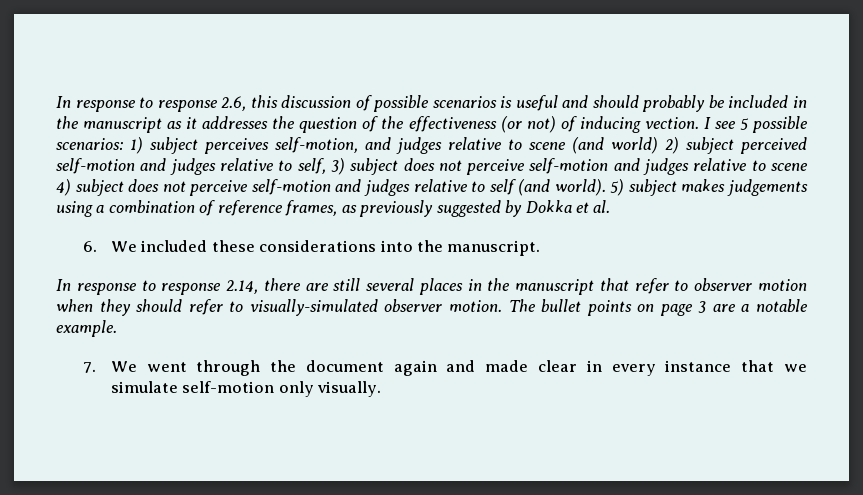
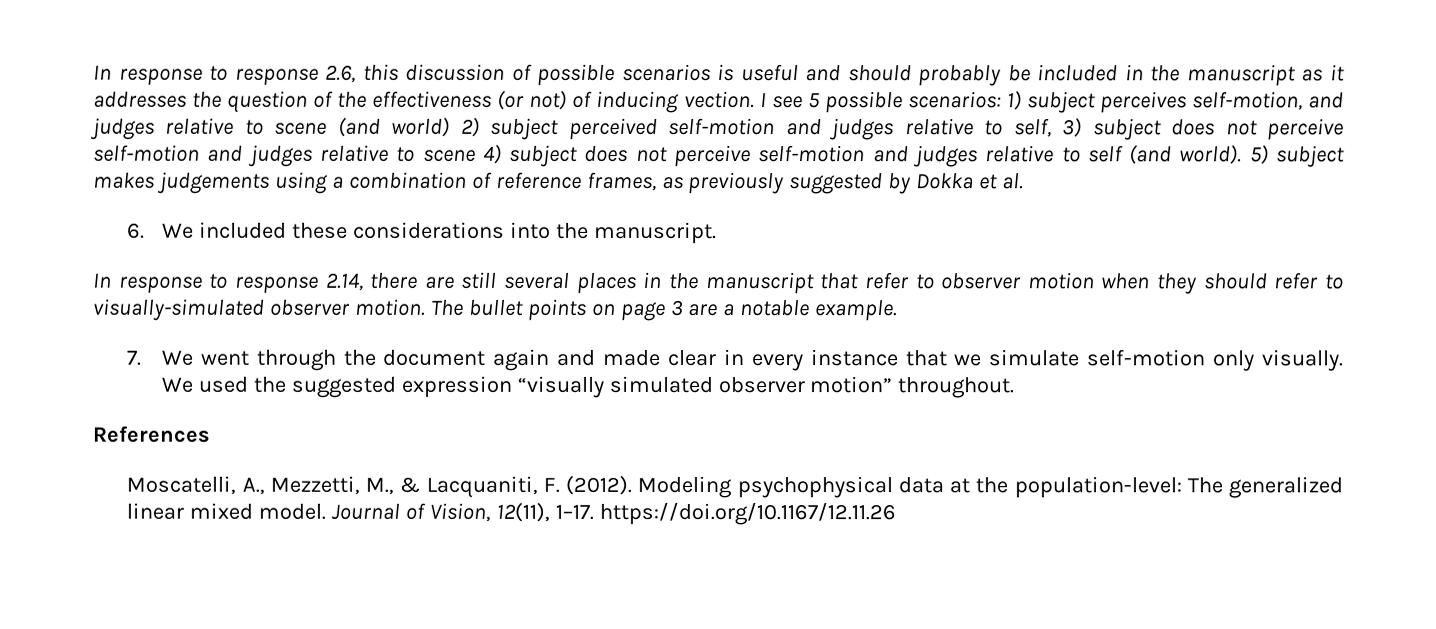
(382, 389) none -> [160,375,1015,399] [92,425,210,443] [126,475,1344,499] [126,501,896,526] We used the suggested expression “visually simulated observer motion” throughout. // References // Moscatelli, A., Mezzetti, M., & Lacquaniti, F. (2012). Modeling psychophysical data at the population-level: The generalized linear mixed model. Journal of Vision, 12(11), 1–17. https://doi.org/10.1167/12.11.26

